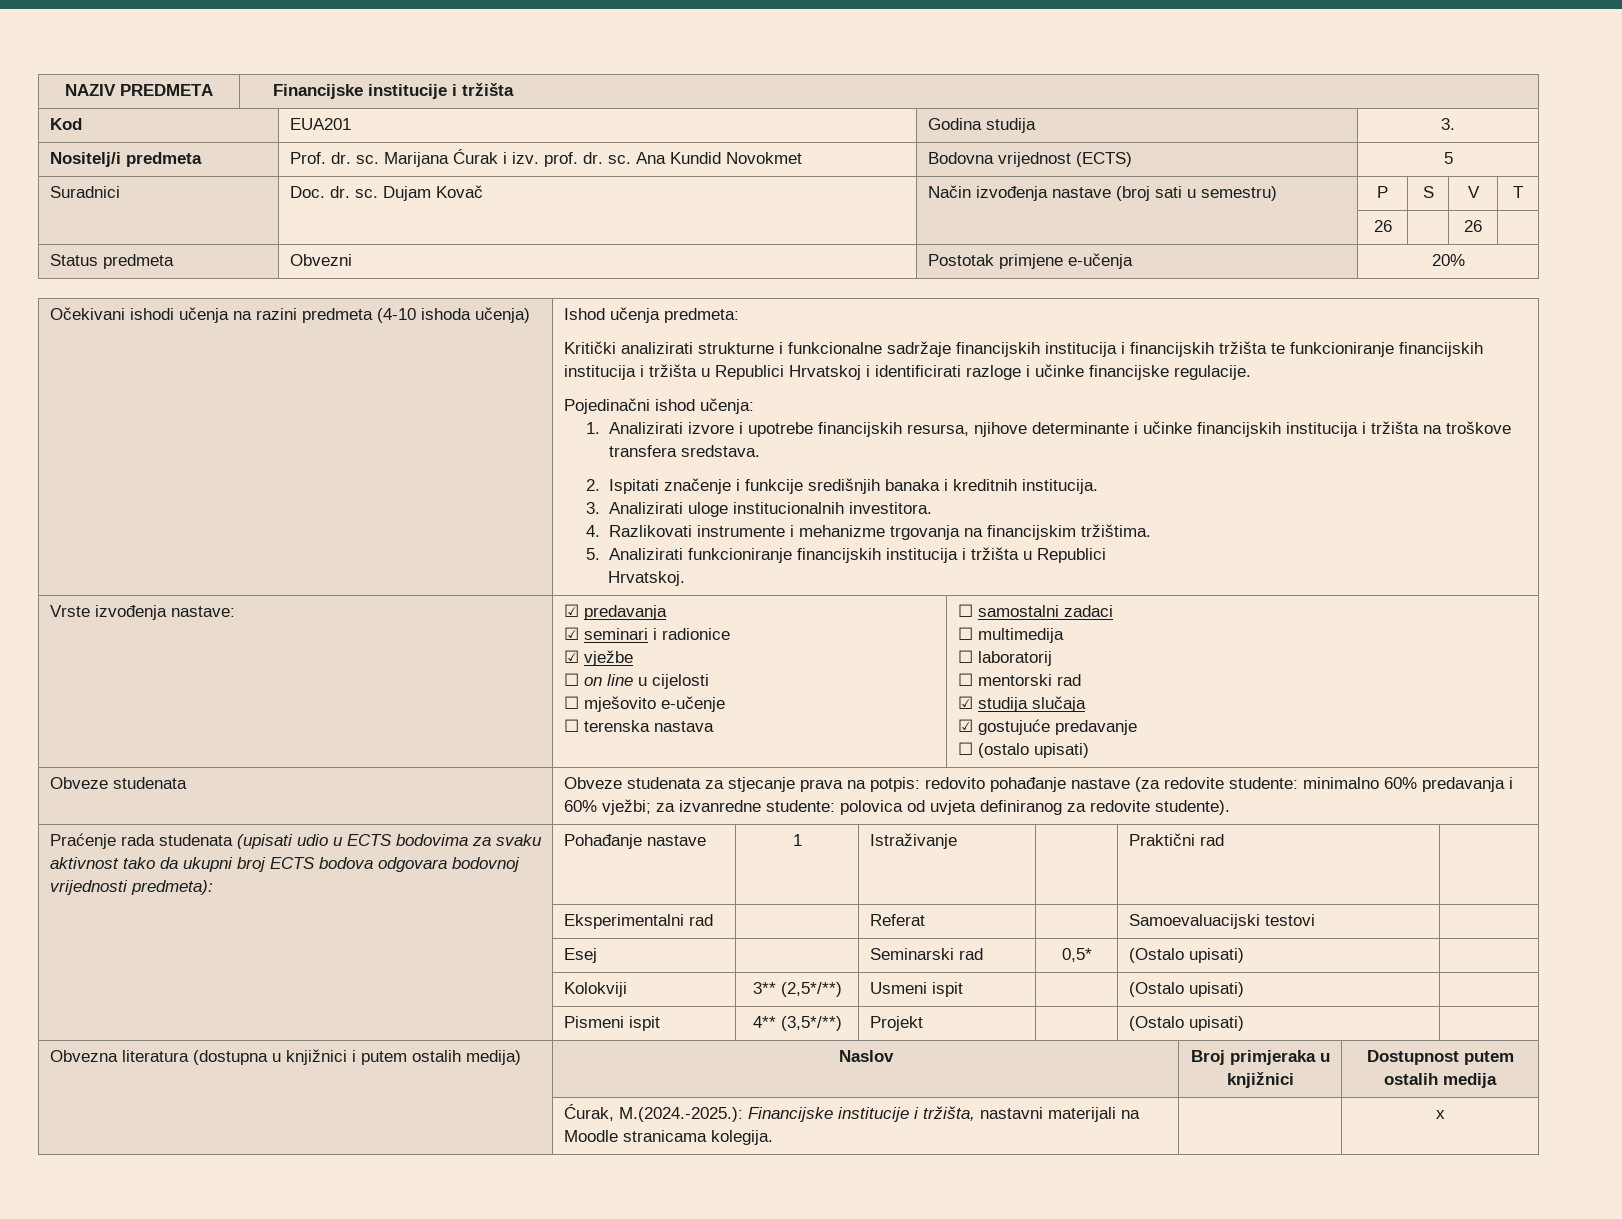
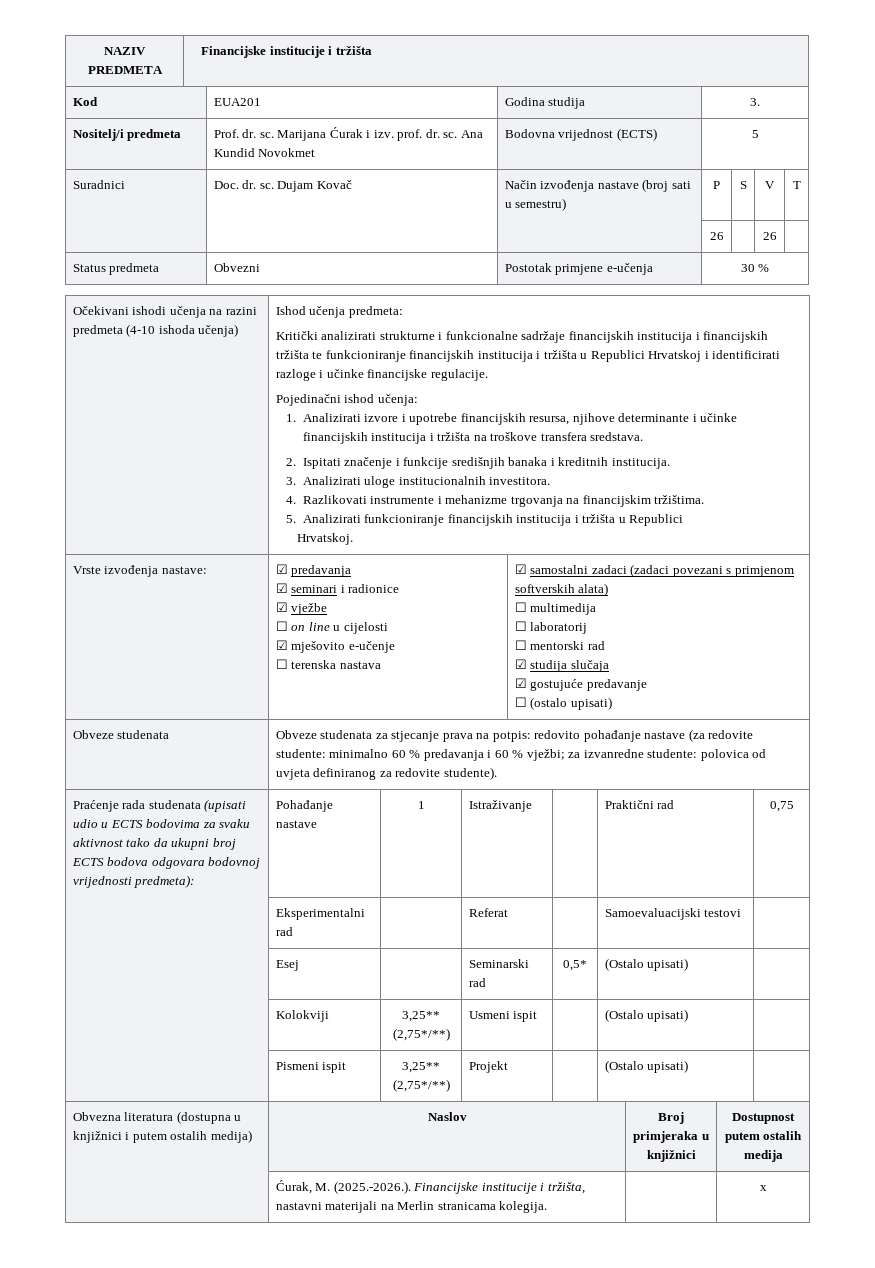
[1431,254,1465,266] 20% -> [740,264,770,272] 30 %
[563,696,579,709] ☐ -> [275,640,288,650] ☑
[957,604,973,617] ☐ -> [514,564,527,574] ☑
(1113, 611) none -> [630,564,794,577] [514,583,609,596] (zadaci povezani s primjenom softverskih alata)
[1383,777,1513,792] [563,800,597,812] 60% predavanja i 60% -> [391,749,524,761] 60 % predavanja i 60 %
(1224, 840) none -> [769,801,794,812] 0,75
[752,982,842,997] 3** (2,5*/**) -> [402,1011,440,1022] [392,1028,450,1041] 3,25** (2,75*/**)
[752,1016,842,1031] 4** (3,5*/**) -> [402,1062,440,1073] [392,1079,450,1092] 3,25** (2,75*/**)
[618,1107,743,1122] M.(2024.-2025.): -> [315,1181,411,1194] M. (2025.-2026.).
[563,1130,618,1142] Moodle -> [397,1201,435,1210] Merlin

